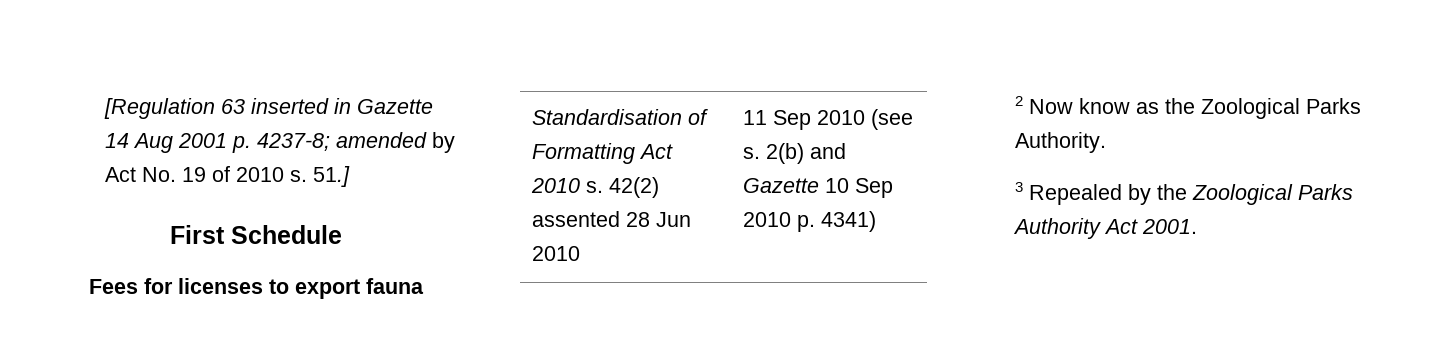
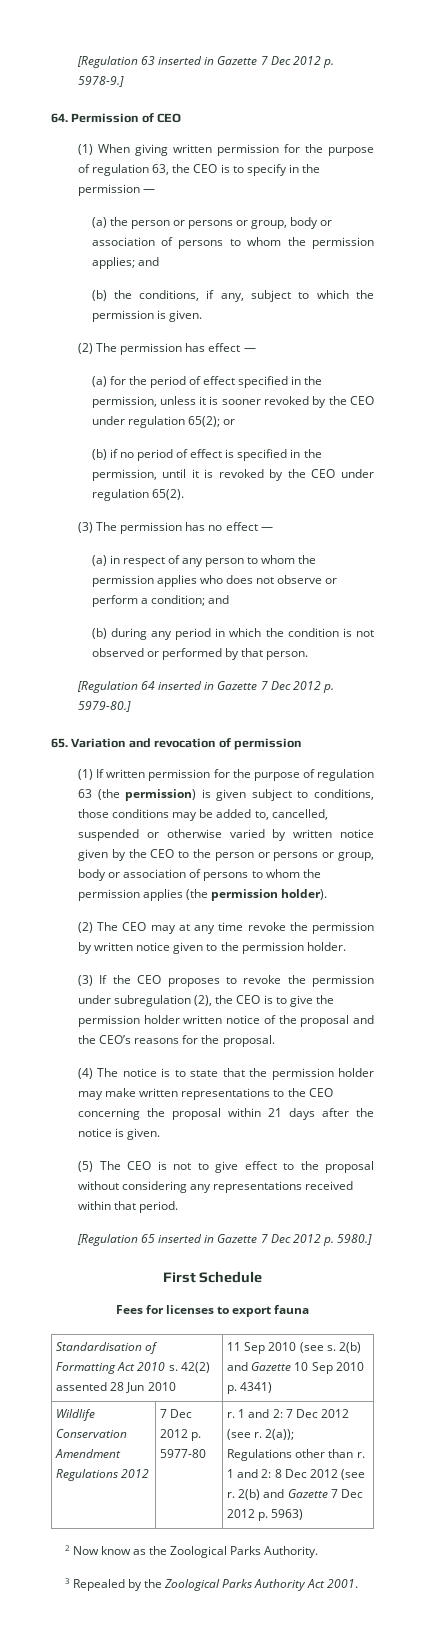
[105,132,456,153] [105,166,351,187] 14 Aug 2001 p. 4237-8; amended by Act No. 19 of 2010 s. 51.] -> [260,56,334,68] [78,76,125,87] [51,113,182,123] [78,144,374,156] [78,164,320,176] [78,184,156,196] [91,217,333,229] [91,237,374,249] [91,257,159,269] [91,290,374,302] [91,310,202,322] [78,343,256,355] [91,376,323,388] [91,396,374,408] [91,416,235,428] [91,449,322,461] [91,469,374,481] [91,489,184,501] [78,522,273,534] [91,555,317,567] [91,575,338,587] [91,595,229,607] [91,628,374,640] [91,648,309,660] [77,681,334,693] [78,701,132,712] [51,738,301,750] [78,769,374,781] [78,789,374,801] [78,809,328,821] [78,829,374,841] [78,849,374,861] [78,869,321,881] [78,889,328,901] [78,922,374,934] [78,942,346,954] [78,975,374,987] [78,995,334,1007] [78,1015,374,1027] [78,1035,275,1047] [78,1068,374,1080] [78,1088,333,1100] [78,1108,374,1120] [78,1128,161,1140] [78,1161,374,1173] [78,1181,354,1193] [78,1201,179,1213] [77,1234,372,1246] 7 Dec 2012 p. 5978-9.] // 64. Permission of CEO // (1) When giving written permission for the purpose of regulation 63, the CEO is to specify in the permission — // (a) the person or persons or group, body or association of persons to whom the permission applies; and // (b) the conditions, if any, subject to which the permission is given. // (2) The permission has effect — // (a) for the period of effect specified in the permission, unless it is sooner revoked by the CEO under regulation 65(2); or // (b) if no period of effect is specified in the permission, until it is revoked by the CEO under regulation 65(2). // (3) The permission has no effect — // (a) in respect of any person to whom the permission applies who does not observe or perform a condition; and // (b) during any period in which the condition is not observed or performed by that person. // [Regulation 64 inserted in Gazette 7 Dec 2012 p. 5979-80.] // 65. Variation and revocation of permission // (1) If written permission for the purpose of regulation 63 (the permission) is given subject to conditions, those conditions may be added to, cancelled, suspended or otherwise varied by written notice given by the CEO to the person or persons or group, body or association of persons to whom the permission applies (the permission holder). // (2) The CEO may at any time revoke the permission by written notice given to the permission holder. // (3) If the CEO proposes to revoke the permission under subregulation (2), the CEO is to give the permission holder written notice of the proposal and the CEO’s reasons for the proposal. // (4) The notice is to state that the permission holder may make written representations to the CEO concerning the proposal within 21 days after the notice is given. // (5) The CEO is not to give effect to the proposal without considering any representations received within that period. // [Regulation 65 inserted in Gazette 7 Dec 2012 p. 5980.]
(877, 221) none -> [56,1409,96,1421] [56,1429,128,1438] [55,1449,122,1458] [56,1469,150,1481] [160,1409,193,1418] [160,1429,202,1441] [160,1449,207,1458] [227,1409,349,1418] [227,1429,295,1440] [227,1449,365,1461] [227,1469,365,1480] [227,1489,363,1500] [227,1509,304,1521] // Wildlife Conservation Amendment Regulations 2012 | 7 Dec 2012 p. 5977-80 | r. 1 and 2: 7 Dec 2012 (see r. 2(a)); // Regulations other than r. 1 and 2: 8 Dec 2012 (see r. 2(b) and Gazette 7 Dec 2012 p. 5963)

